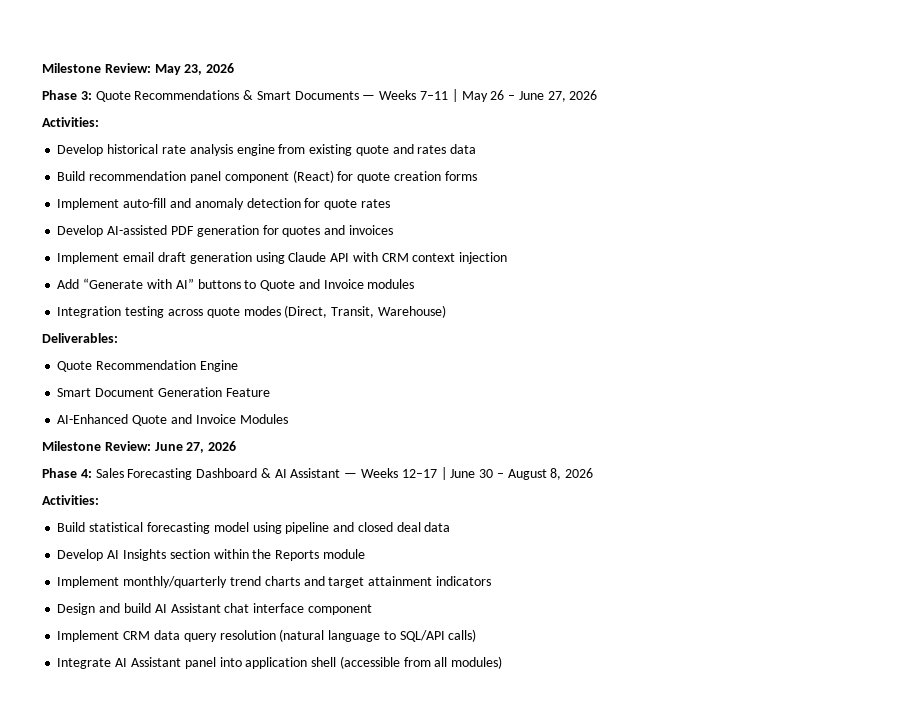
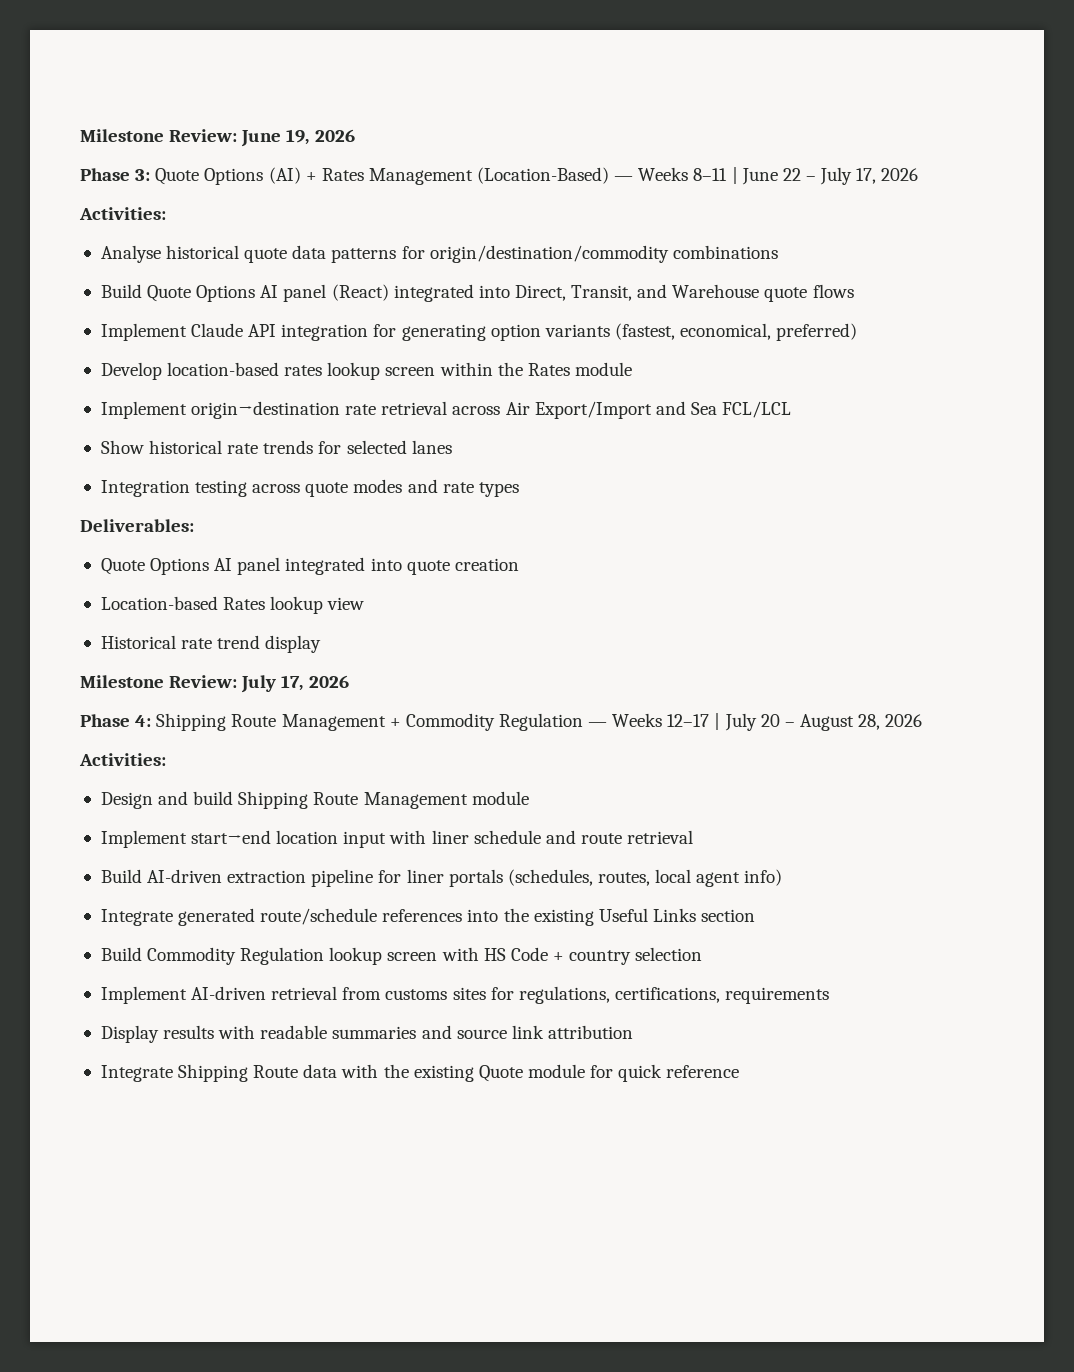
[42,63,203,75] Milestone Review: May 23, -> [80,129,310,147] Milestone Review: June 19,
[134,89,598,102] [42,117,99,127] [57,144,477,156] [57,170,477,183] [57,198,390,210] [57,225,393,237] [57,252,508,264] [57,278,415,291] Recommendations & Smart Documents — Weeks 7–11 | May 26 – June 27, 2026 // Activities: // Develop historical rate analysis engine from existing quote and rates data // Build recommendation panel component (React) for quote creation forms // Implement auto-fill and anomaly detection for quote rates // Develop AI-assisted PDF generation for quotes and invoices // Implement email draft generation using Claude API with CRM context injection // Add “Generate with AI” buttons to Quote and Invoice modules -> [204,167,919,185] [79,207,166,220] [100,245,778,263] [100,284,854,302] [100,323,858,341] [100,362,632,380] [100,401,792,419] [100,440,452,454] Options (AI) + Rates Management (Location-Based) — Weeks 8–11 | June 22 – July 17, 2026 // Activities: // Analyse historical quote data patterns for origin/destination/commodity combinations // Build Quote Options AI panel (React) integrated into Direct, Transit, and Warehouse quote flows // Implement Claude API integration for generating option variants (fastest, economical, preferred) // Develop location-based rates lookup screen within the Rates module // Implement origin→destination rate retrieval across Air Export/Import and Sea FCL/LCL // Show historical rate trends for selected lanes
[284,305,446,318] (Direct, Transit, Warehouse) -> [407,479,519,497] and rate types
[96,360,238,372] [57,387,270,397] [57,414,288,426] [42,441,205,453] Recommendation Engine // Smart Document Generation Feature // AI-Enhanced Quote and Invoice Modules // Milestone Review: June 27, -> [150,557,519,575] [100,596,365,614] [100,635,322,653] [80,675,304,693] Options AI panel integrated into quote creation // Location-based Rates lookup view // Historical rate trend display // Milestone Review: July 17,
[95,468,341,480] Sales Forecasting Dashboard & AI Assistant -> [156,713,583,731] Shipping Route Management + Commodity Regulation
[450,469,494,478] June 30 -> [724,713,780,731] July 20
[550,468,594,480] [42,495,99,505] [57,522,451,534] [57,549,365,561] [57,576,491,588] [57,603,372,615] [57,629,477,642] [57,656,503,669] 8, 2026 // Activities: // Build statistical forecasting model using pipeline and closed deal data // Develop AI Insights section within the Reports module // Implement monthly/quarterly trend charts and target attainment indicators // Design and build AI Assistant chat interface component // Implement CRM data query resolution (natural language to SQL/API calls) // Integrate AI Assistant panel into application shell (accessible from all modules) -> [858,714,923,730] [79,753,166,766] [100,791,529,809] [100,830,694,848] [100,869,783,887] [100,908,756,926] [100,947,703,965] [100,986,830,1004] [100,1025,633,1043] [100,1064,740,1082] 28, 2026 // Activities: // Design and build Shipping Route Management module // Implement start→end location input with liner schedule and route retrieval // Build AI-driven extraction pipeline for liner portals (schedules, routes, local agent info) // Integrate generated route/schedule references into the existing Useful Links section // Build Commodity Regulation lookup screen with HS Code + country selection // Implement AI-driven retrieval from customs sites for regulations, certifications, requirements // Display results with readable summaries and source link attribution // Integrate Shipping Route data with the existing Quote module for quick reference

